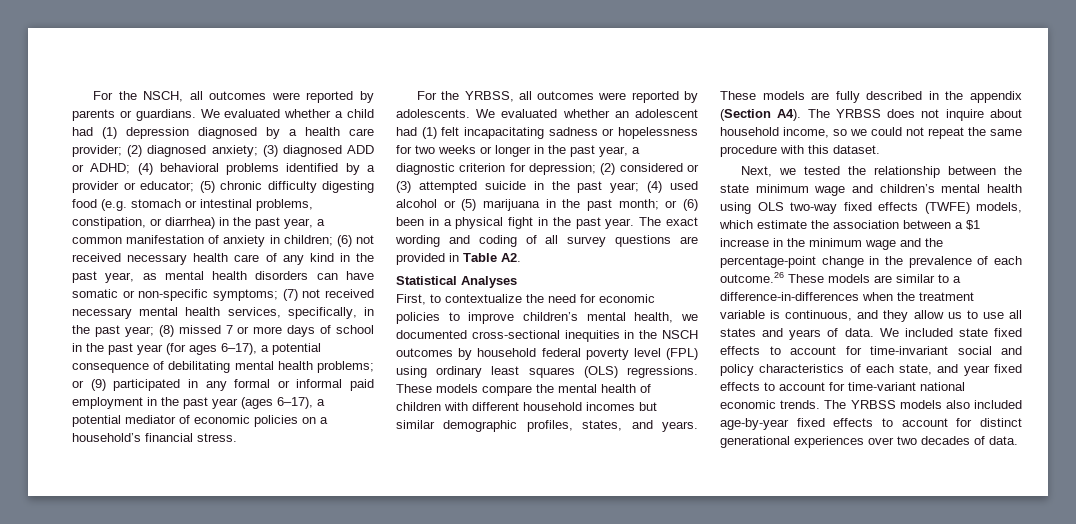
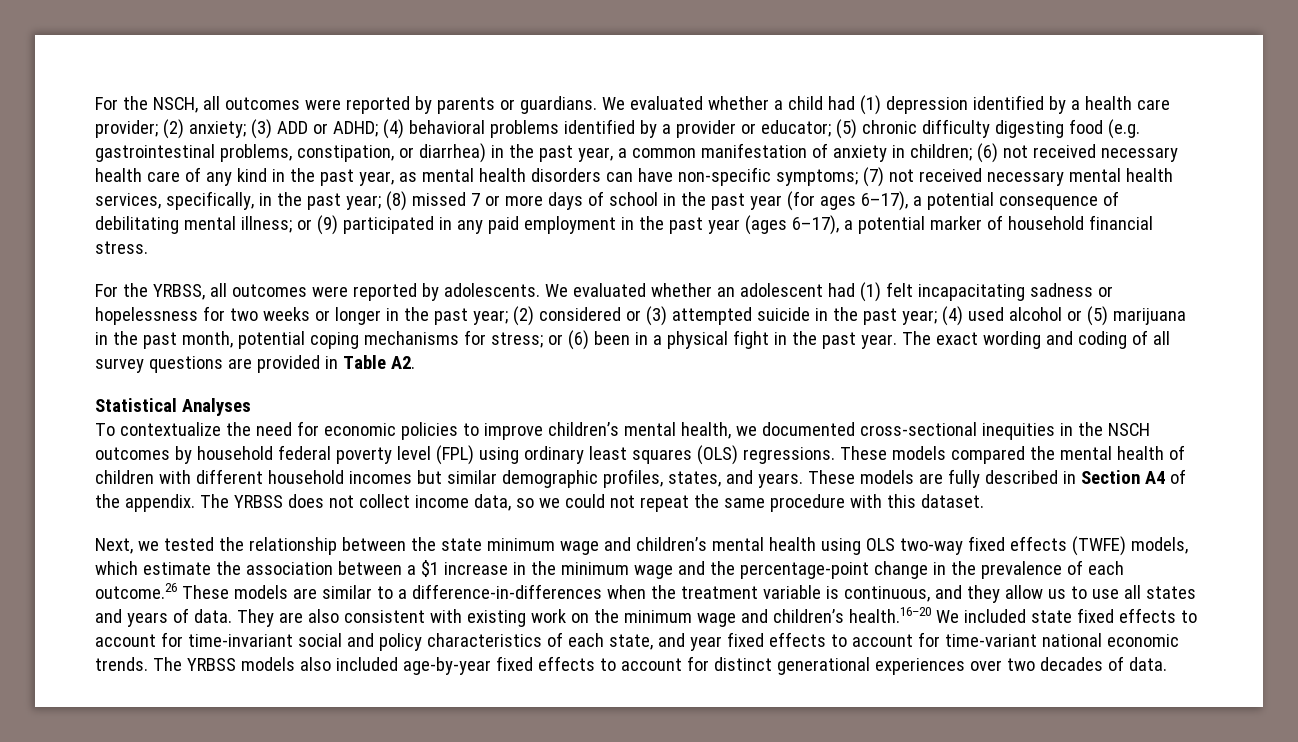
[198,127,257,139] diagnosed -> [972,95,1044,110] identified
[147,145,207,157] diagnosed -> (184, 129) none
[282,145,342,157] diagnosed -> (272, 129) none
[131,199,252,208] stomach or intestinal -> [95,144,215,162] gastrointestinal
[72,289,135,298] somatic or -> (673, 175) none
[277,361,374,373] health problems; -> [240,216,292,233] illness;
[234,379,343,388] formal or informal -> (483, 227) none
[125,415,328,427] [72,433,141,442] mediator of economic policies on a household’s -> [929,215,1084,230] marker of household
[599,146,640,157] [396,163,596,175] year, a diagnostic criterion for depression; -> [472,310,508,325] year;
[618,199,659,210] month; -> [181,330,543,349] month, potential coping mechanisms for stress;
[396,294,441,305] First, to -> [95,423,115,436] To
[482,385,532,396] compare -> [950,446,1025,464] compared
[945,91,1022,103] [720,109,1022,121] [720,127,829,138] the appendix (Section A4). The YRBSS does not inquire about household income, -> [1080,469,1186,484] [95,494,511,512] Section A4 of the appendix. The YRBSS does not collect income data,
(874, 332) none -> [236,607,931,627] They are also consistent with existing work on the minimum wage and children’s health.16–20

